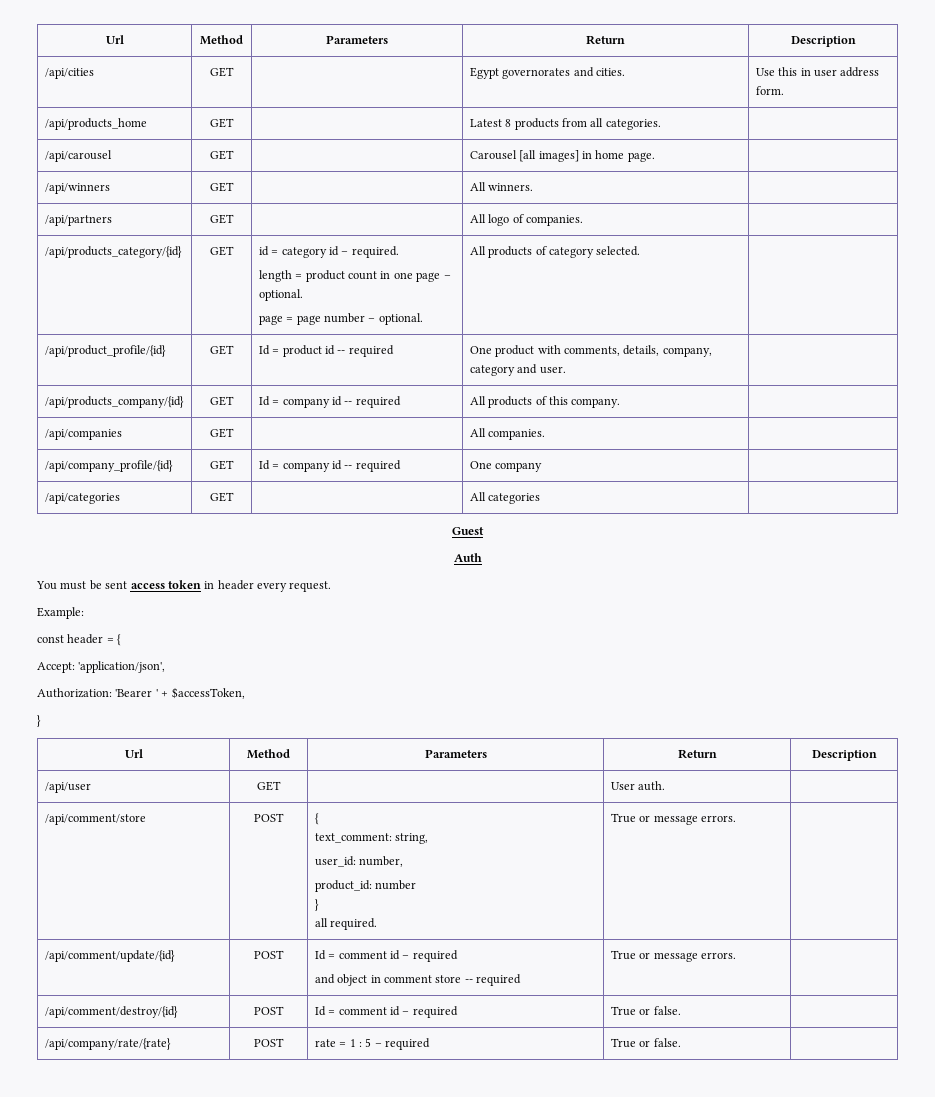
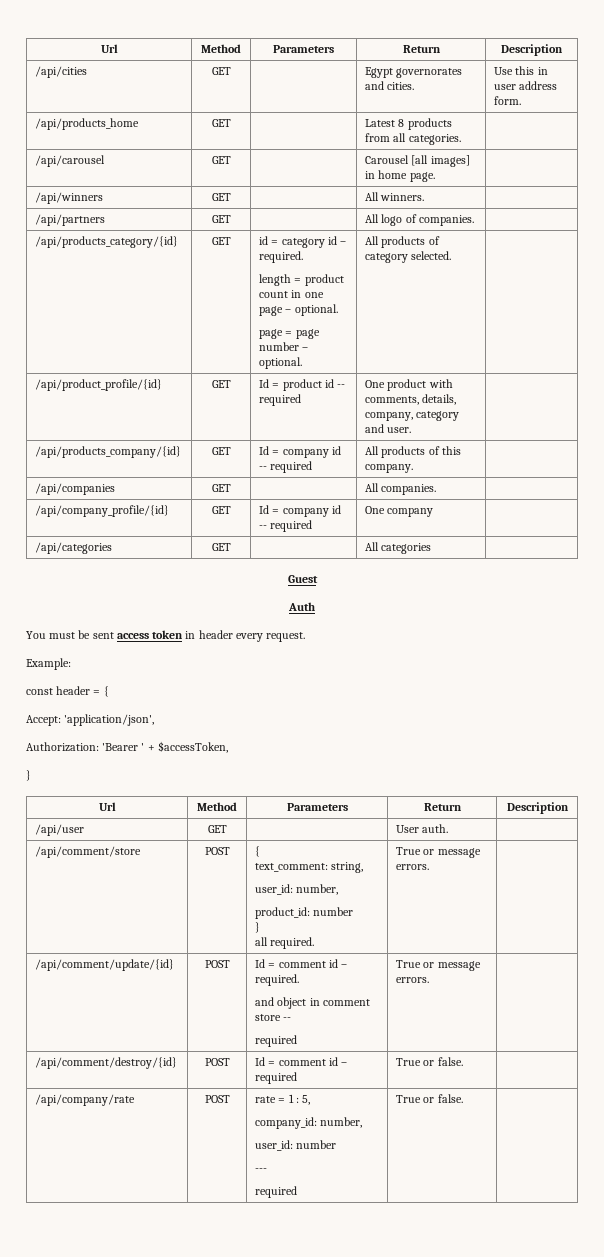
[412,950,458,962] required -> [255,974,300,986] required.
(473, 981) none -> (292, 1019) //
[44,1038,171,1050] /api/company/rate/{rate} -> [35,1094,136,1106] /api/company/rate
[365,1038,382,1047] 5 – -> [302,1095,311,1105] [255,1117,363,1129] [255,1140,337,1151] [255,1168,268,1172] 5, // company_id: number, // user_id: number // --- //

